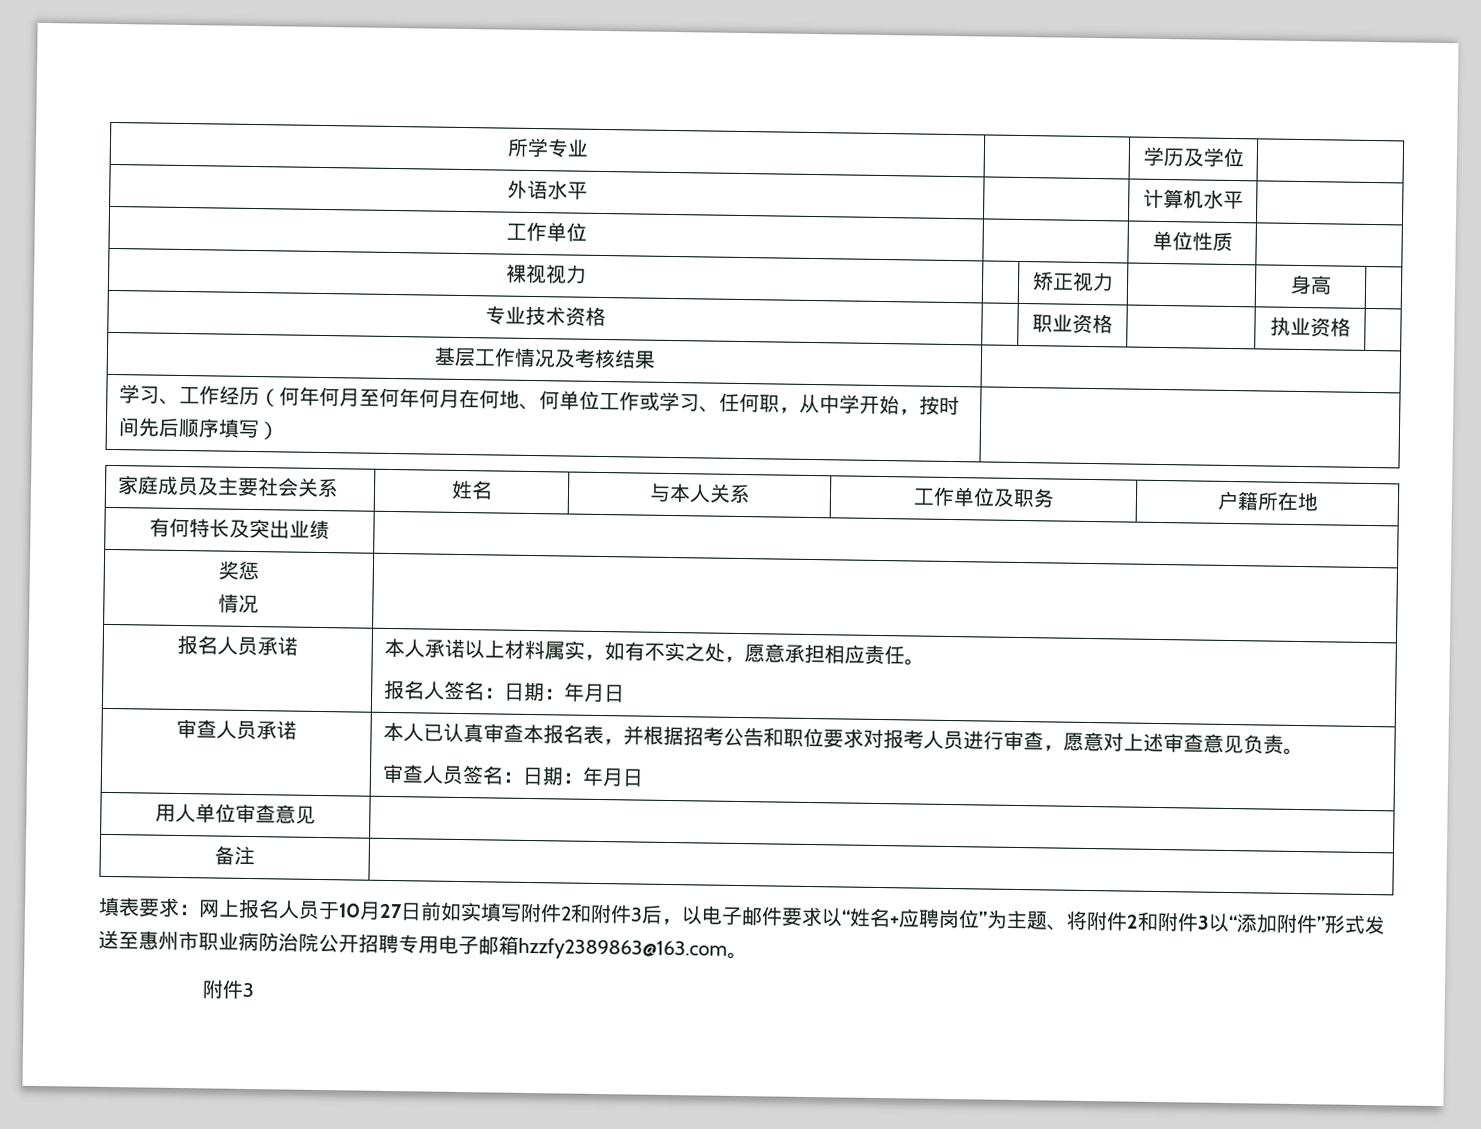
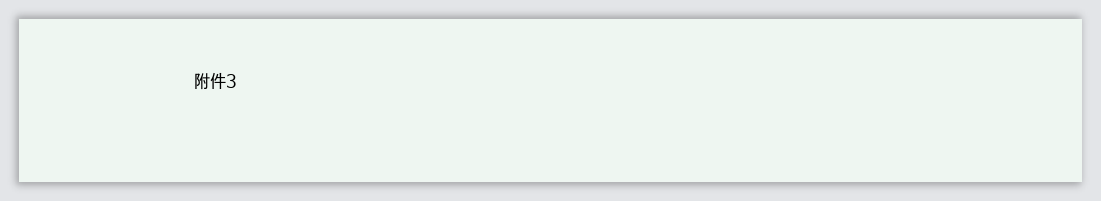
[506,137,589,158] [1142,146,1245,168] [506,179,588,200] [1142,188,1244,210] [505,221,587,242] [1151,230,1233,252] [505,263,587,285] [1032,271,1114,293] [1289,274,1332,295] [484,305,606,327] [1032,313,1113,335] [1269,316,1351,338] [433,346,656,369] [118,384,960,416] [117,417,280,441] [116,475,339,498] [450,479,493,500] [648,482,751,504] [912,486,1055,508] [1216,490,1319,512] [149,517,330,540] [218,560,259,581] [218,593,259,614] [177,634,298,657] [383,637,925,666] [383,679,625,703] [176,718,297,741] [382,721,1304,756] [381,763,644,787] [155,803,316,824] [214,845,255,866] [98,896,1386,935] [98,929,748,961] 所学专业 | | 学历及学位 | // 外语水平 | | 计算机水平 | // 工作单位 | | 单位性质 | // 裸视视力 | | 矫正视力 | | 身高 | // 专业技术资格 | | 职业资格 | | 执业资格 | // 基层工作情况及考核结果 | // 学习、工作经历（何年何月至何年何月在何地、何单位工作或学习、任何职，从中学开始，按时间先后顺序填写） | // 家庭成员及主要社会关系 | 姓名 | 与本人关系 | 工作单位及职务 | 户籍所在地 // 有何特长及突出业绩 | // 奖惩 // 情况 | // 报名人员承诺 | 本人承诺以上材料属实，如有不实之处，愿意承担相应责任。 // 报名人签名：日期：年月日 // 审查人员承诺 | 本人已认真审查本报名表，并根据招考公告和职位要求对报考人员进行审查，愿意对上述审查意见负责。 // 审查人员签名：日期：年月日 // 用人单位审查意见 | // 备注 | // 填表要求：网上报名人员于10月27日前如实填写附件2和附件3后，以电子邮件要求以“姓名+应聘岗位”为主题、将附件2和附件3以“添加附件”形式发送至惠州市职业病防治院公开招聘专用电子邮箱hzzfy2389863@163.com。 // -> (193, 81) none

